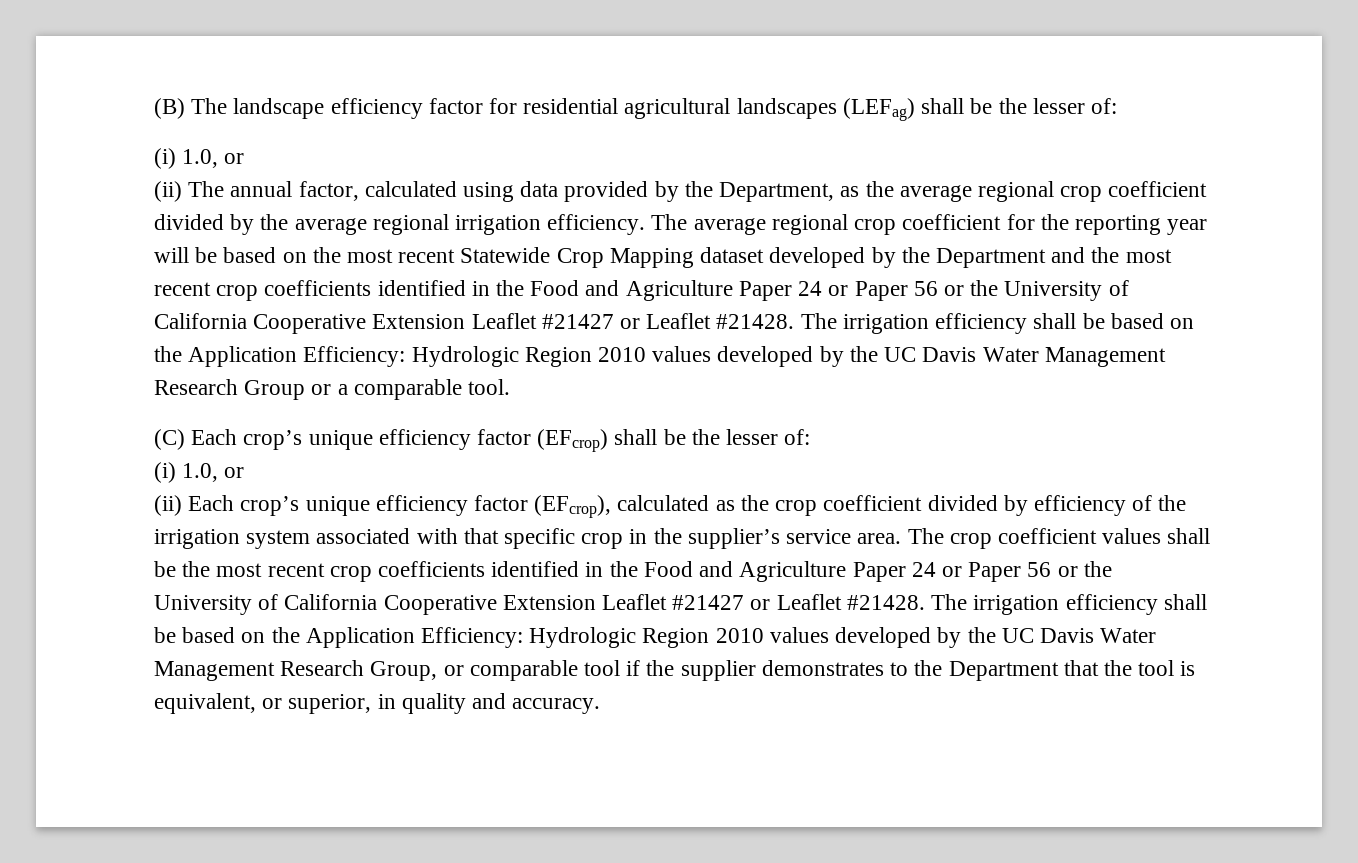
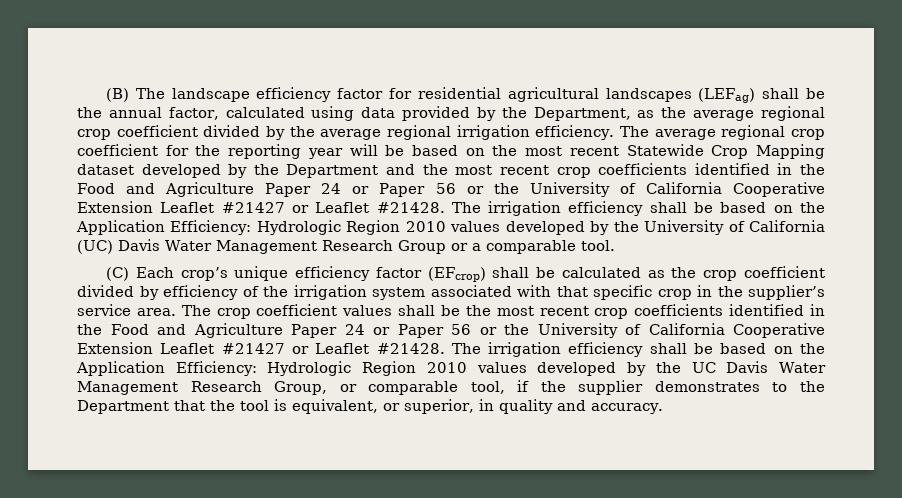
[1032,98,1117,114] [154,148,245,169] [154,181,225,202] lesser of: // (i) 1.0, or // (ii) The -> (102, 112) none
[884,347,917,362] UC -> [644,220,826,235] [77,240,113,254] University of California (UC)
[691,429,811,445] [154,462,245,483] [154,495,612,518] the lesser of: // (i) 1.0, or // (ii) Each crop’s unique efficiency factor (EFcrop), -> (556, 272) none
[584,660,621,676] tool -> [470,381,505,394] tool,

